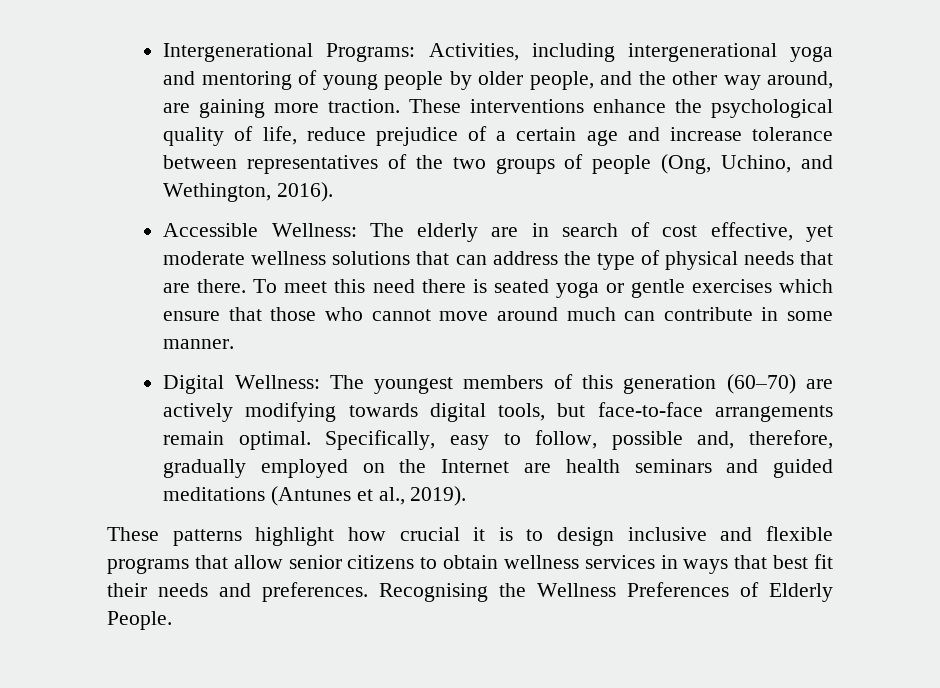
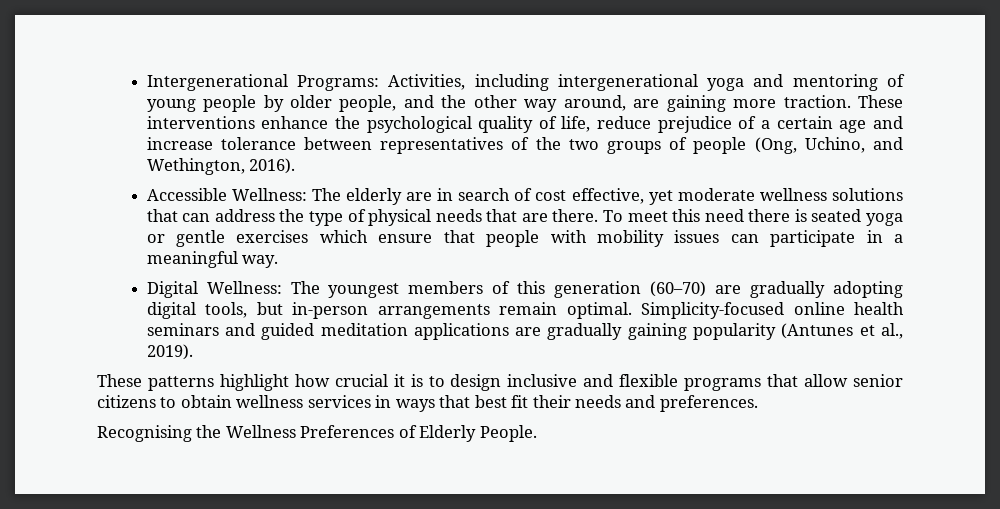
[270,307,833,321] [163,339,235,349] those who cannot move around much can contribute in some manner. -> [486,230,903,247] [146,251,279,268] people with mobility issues can participate in a meaningful way.
[163,402,418,422] actively modifying towards -> [750,281,903,298] gradually adopting
[597,402,703,417] face-to-face -> [292,302,369,319] in-person
[325,430,833,450] [163,459,833,478] [163,487,266,501] Specifically, easy to follow, possible and, therefore, gradually employed on the Internet are health seminars and guided meditations -> [641,302,905,319] [146,323,777,340] Simplicity-focused online health seminars and guided meditation applications are gradually gaining popularity
(368, 592) none -> (758, 403) //

